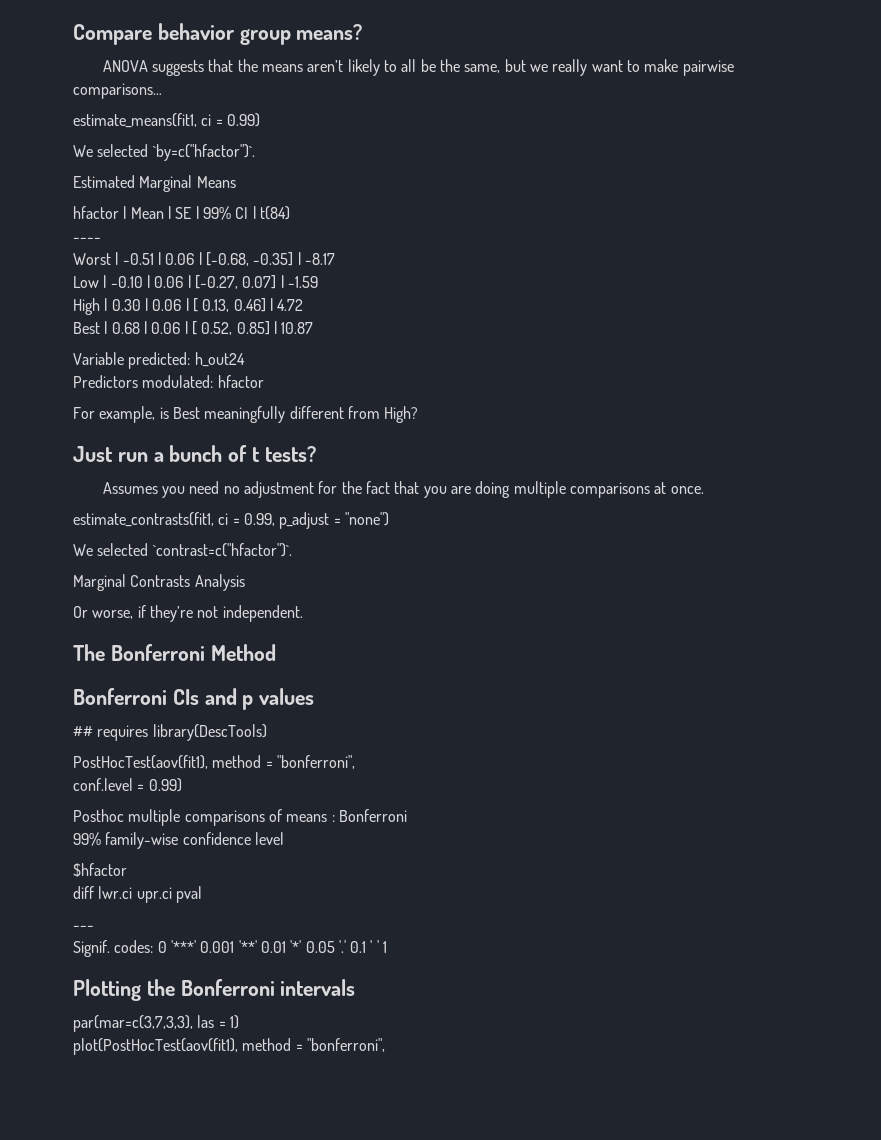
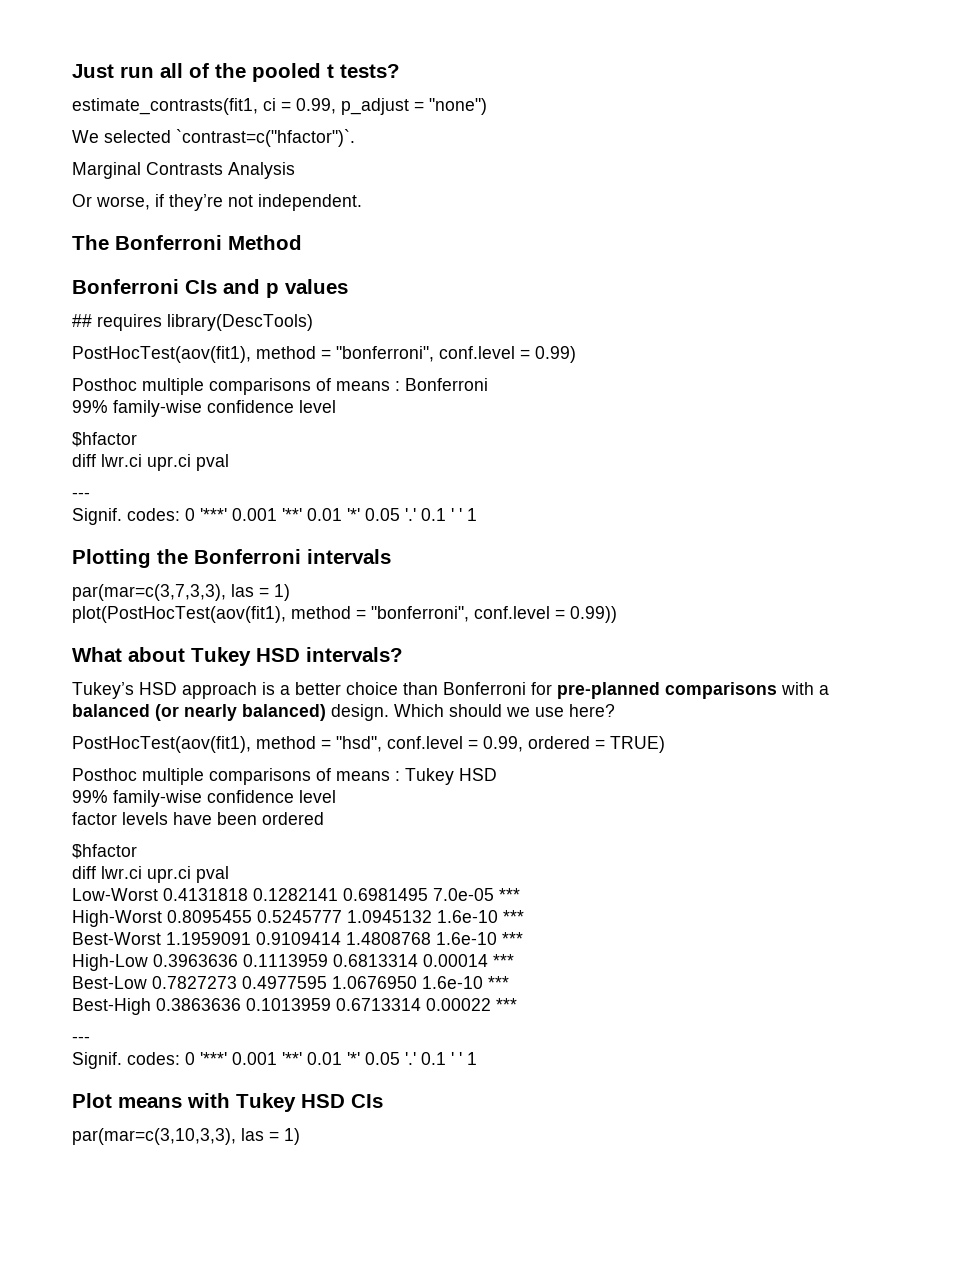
[73,23,363,45] [102,59,734,76] [73,83,162,99] [73,113,260,128] [73,144,255,161] [73,175,236,192] [73,206,290,220] [73,237,101,242] [73,252,335,266] [73,275,318,289] [73,298,304,315] [73,321,314,335] [73,352,245,369] [73,375,264,388] [73,406,419,423] [73,445,316,462] [102,481,704,498] Compare behavior group means? // ANOVA suggests that the means aren’t likely to all be the same, but we really want to make pairwise comparisons… // estimate_means(fit1, ci = 0.99) // We selected `by=c("hfactor")`. // Estimated Marginal Means // hfactor | Mean | SE | 99% CI | t(84) // ---- // Worst | -0.51 | 0.06 | [-0.68, -0.35] | -8.17 // Low | -0.10 | 0.06 | [-0.27, 0.07] | -1.59 // High | 0.30 | 0.06 | [ 0.13, 0.46] | 4.72 // Best | 0.68 | 0.06 | [ 0.52, 0.85] | 10.87 // Variable predicted: h_out24 // Predictors modulated: hfactor // For example, is Best meaningfully different from High? // Just run a bunch of t tests? // Assumes you need no adjustment for the fact that you are doing multiple comparisons at once. -> [72,63,400,82] Just run all of the pooled t tests?
(355, 762) // -> (434, 354) none
(385, 1045) none -> [474,606,617,623] [72,647,403,666] [72,682,829,699] [72,704,615,721] [72,736,665,753] [72,768,497,785] [72,790,336,807] [72,812,324,825] [72,844,137,859] [72,866,229,883] [72,888,520,901] [72,910,524,927] [72,932,523,945] [72,954,514,971] [72,976,509,989] [72,998,517,1015] [72,1036,90,1043] [72,1052,477,1069] [72,1093,383,1112] [72,1128,300,1145] conf.level = 0.99)) // What about Tukey HSD intervals? // Tukey’s HSD approach is a better choice than Bonferroni for pre-planned comparisons with a balanced (or nearly balanced) design. Which should we use here? // PostHocTest(aov(fit1), method = "hsd", conf.level = 0.99, ordered = TRUE) // Posthoc multiple comparisons of means : Tukey HSD // 99% family-wise confidence level // factor levels have been ordered // $hfactor // diff lwr.ci upr.ci pval // Low-Worst 0.4131818 0.1282141 0.6981495 7.0e-05 *** // High-Worst 0.8095455 0.5245777 1.0945132 1.6e-10 *** // Best-Worst 1.1959091 0.9109414 1.4808768 1.6e-10 *** // High-Low 0.3963636 0.1113959 0.6813314 0.00014 *** // Best-Low 0.7827273 0.4977595 1.0676950 1.6e-10 *** // Best-High 0.3863636 0.1013959 0.6713314 0.00022 *** // --- // Signif. codes: 0 '***' 0.001 '**' 0.01 '*' 0.05 '.' 0.1 ' ' 1 // Plot means with Tukey HSD CIs // par(mar=c(3,10,3,3), las = 1)

